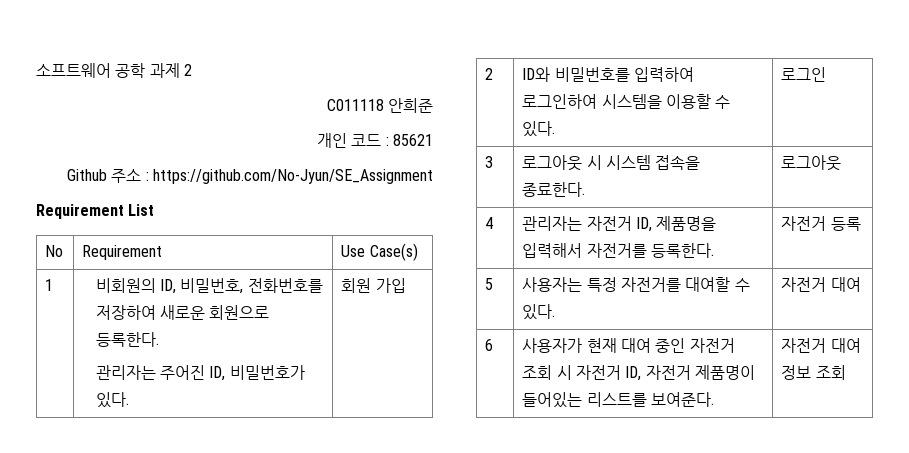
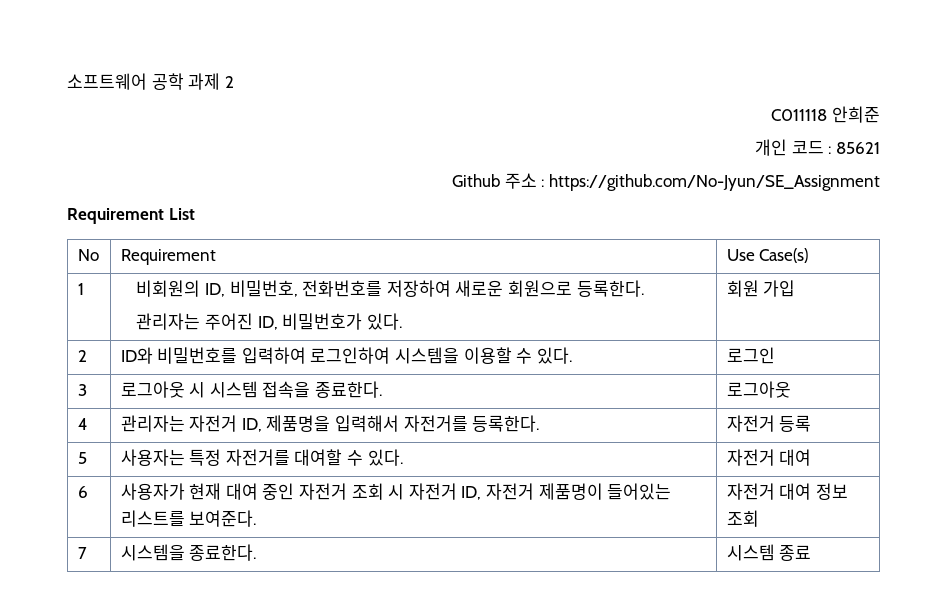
(846, 372) none -> [77,547,87,559] [120,544,257,561] [726,544,812,561] // 7 | 시스템을 종료한다. | 시스템 종료

